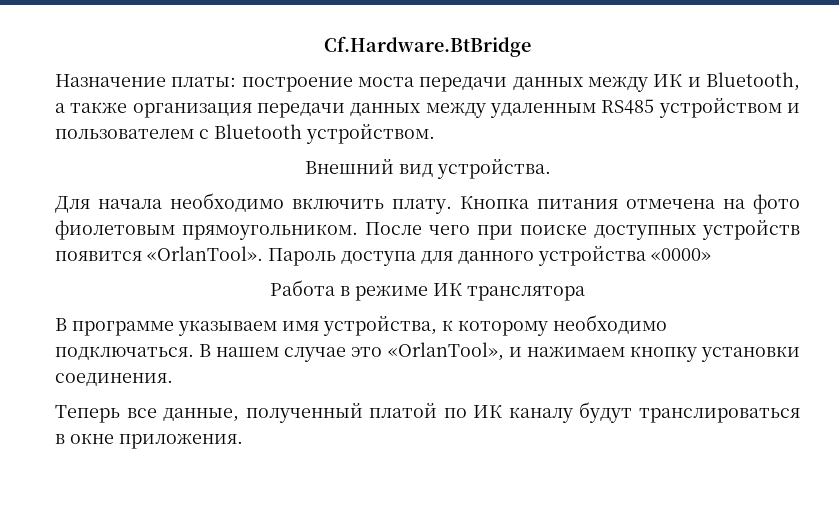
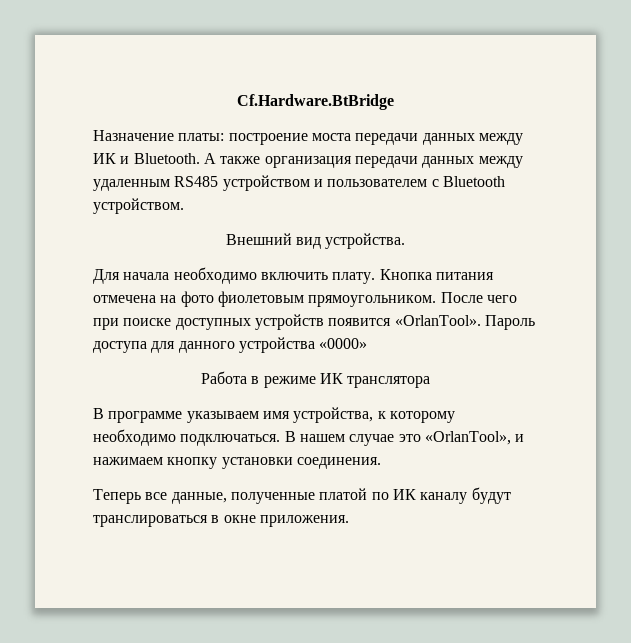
[706,72,800,91] [55,103,65,113] Bluetooth, а -> [133,153,216,164] Bluetooth. А
[245,403,363,423] полученный -> [230,492,315,504] полученные

